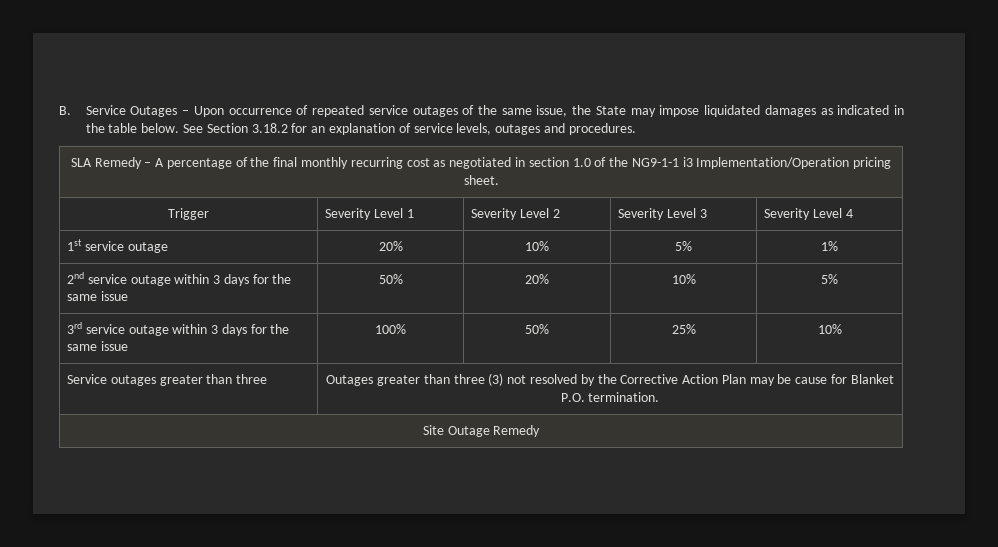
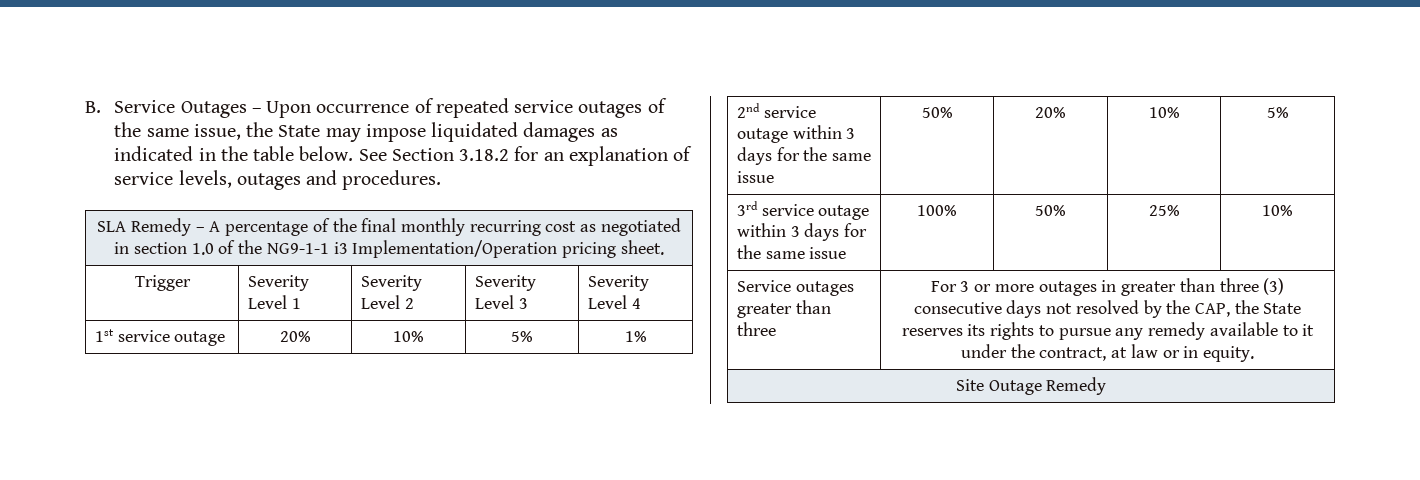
[326,375,374,386] Outages -> [930,280,1117,296] For 3 or more outages in
(504, 379) none -> [913,300,1042,318] consecutive days
[620,374,894,386] [560,392,660,402] Corrective Action Plan may be cause for Blanket P.O. termination. -> [1194,300,1302,317] [901,322,1315,340] [960,344,1255,362] CAP, the State reserves its rights to pursue any remedy available to it under the contract, at law or in equity.

